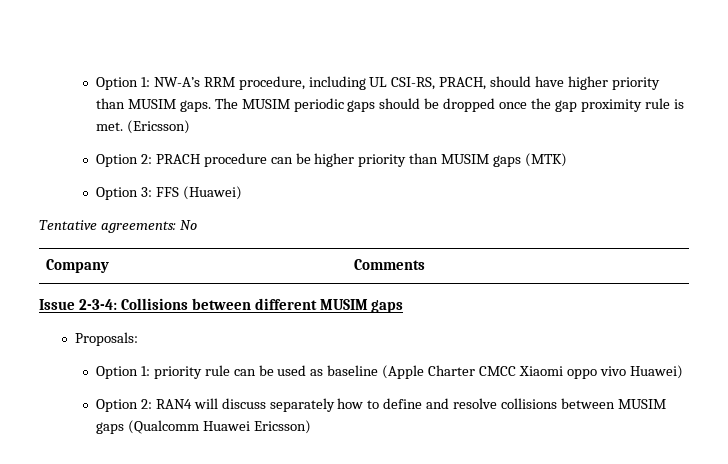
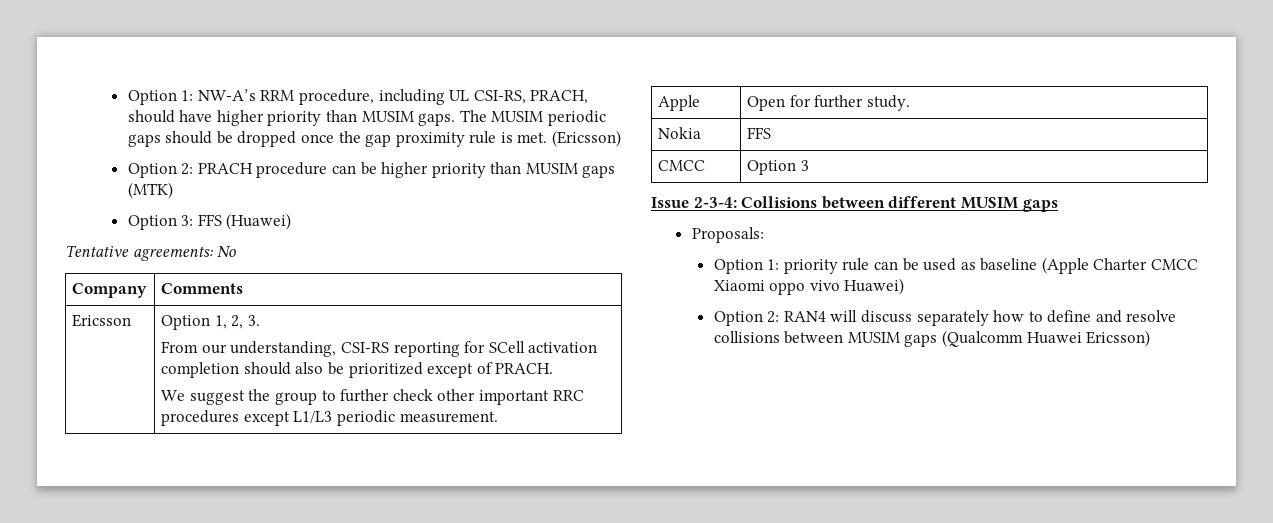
(425, 264) none -> [72,314,132,327] [161,315,261,330] [161,341,598,357] [161,362,554,378] [161,389,584,405] [161,410,498,426] [658,95,701,111] [747,95,911,111] [658,127,702,139] [747,127,772,139] [658,160,706,171] [747,160,809,175] // Ericsson | Option 1, 2, 3. // From our understanding, CSI-RS reporting for SCell activation completion should also be prioritized except of PRACH. // We suggest the group to further check other important RRC procedures except L1/L3 periodic measurement. // Apple | Open for further study. // Nokia | FFS // CMCC | Option 3

